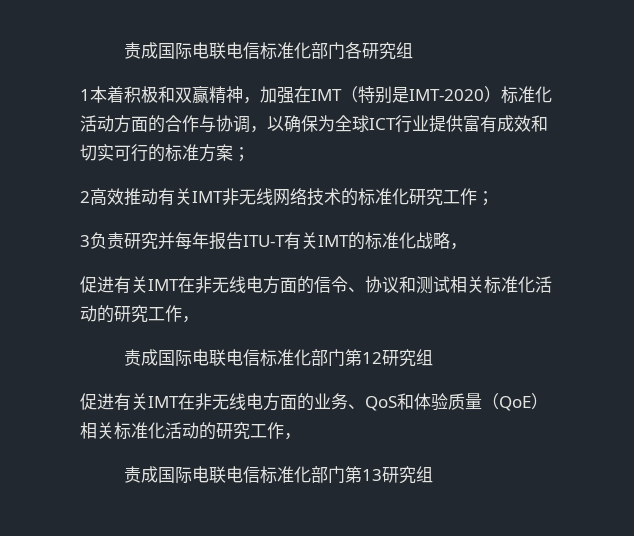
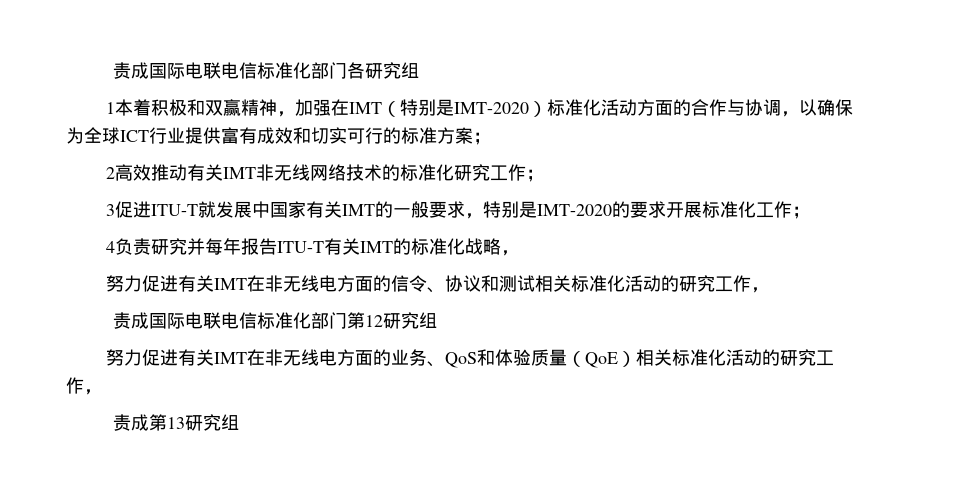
(90, 241) none -> [115,201,811,219] [106,241,116,253] 促进ITU-T就发展中国家有关IMT的一般要求，特别是IMT-2020的要求开展标准化工作； // 4
(467, 246) none -> [106,275,143,292] 努力
(434, 357) none -> [106,349,143,366] 努力
[158,466,346,484] 国际电联电信标准化部门 -> (149, 422) none

